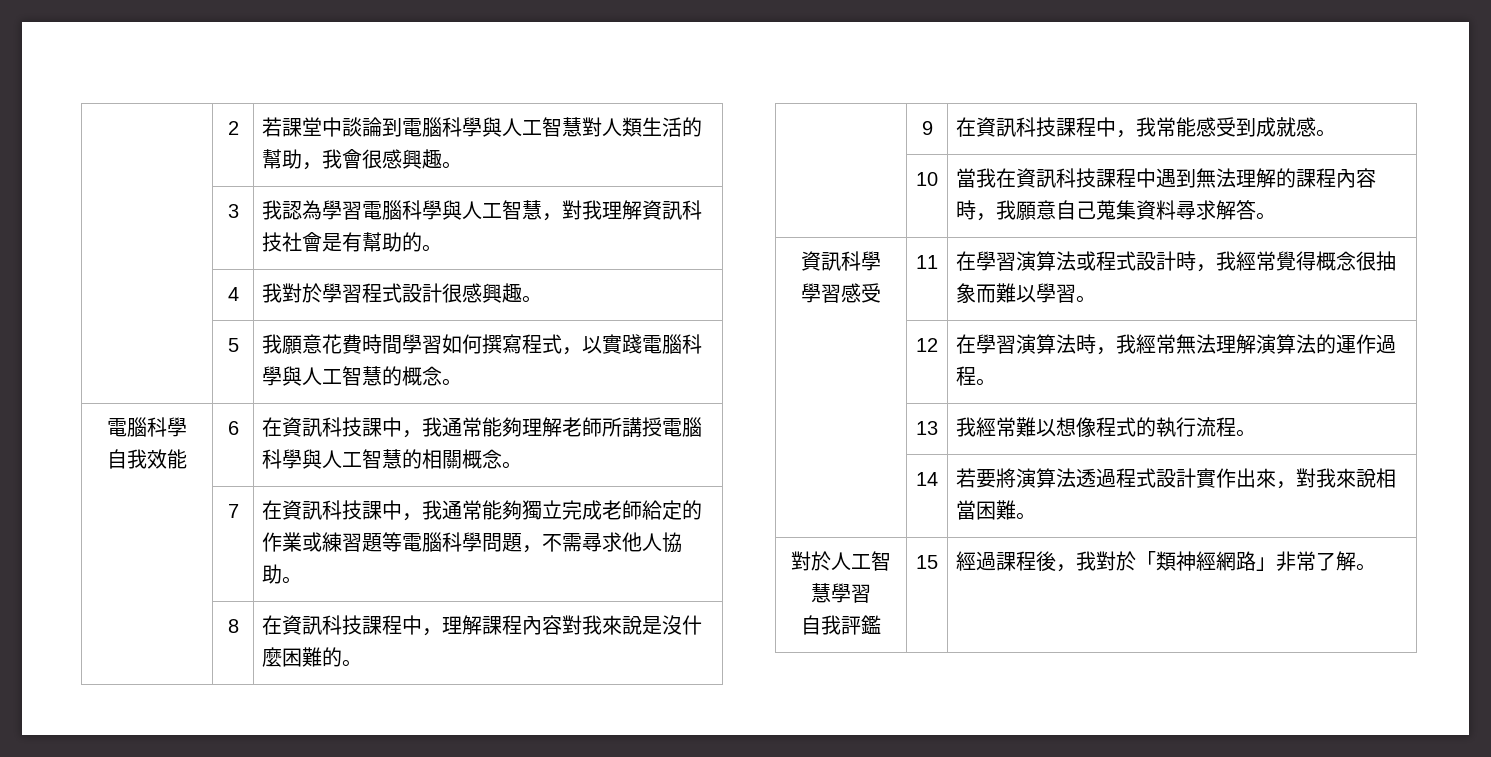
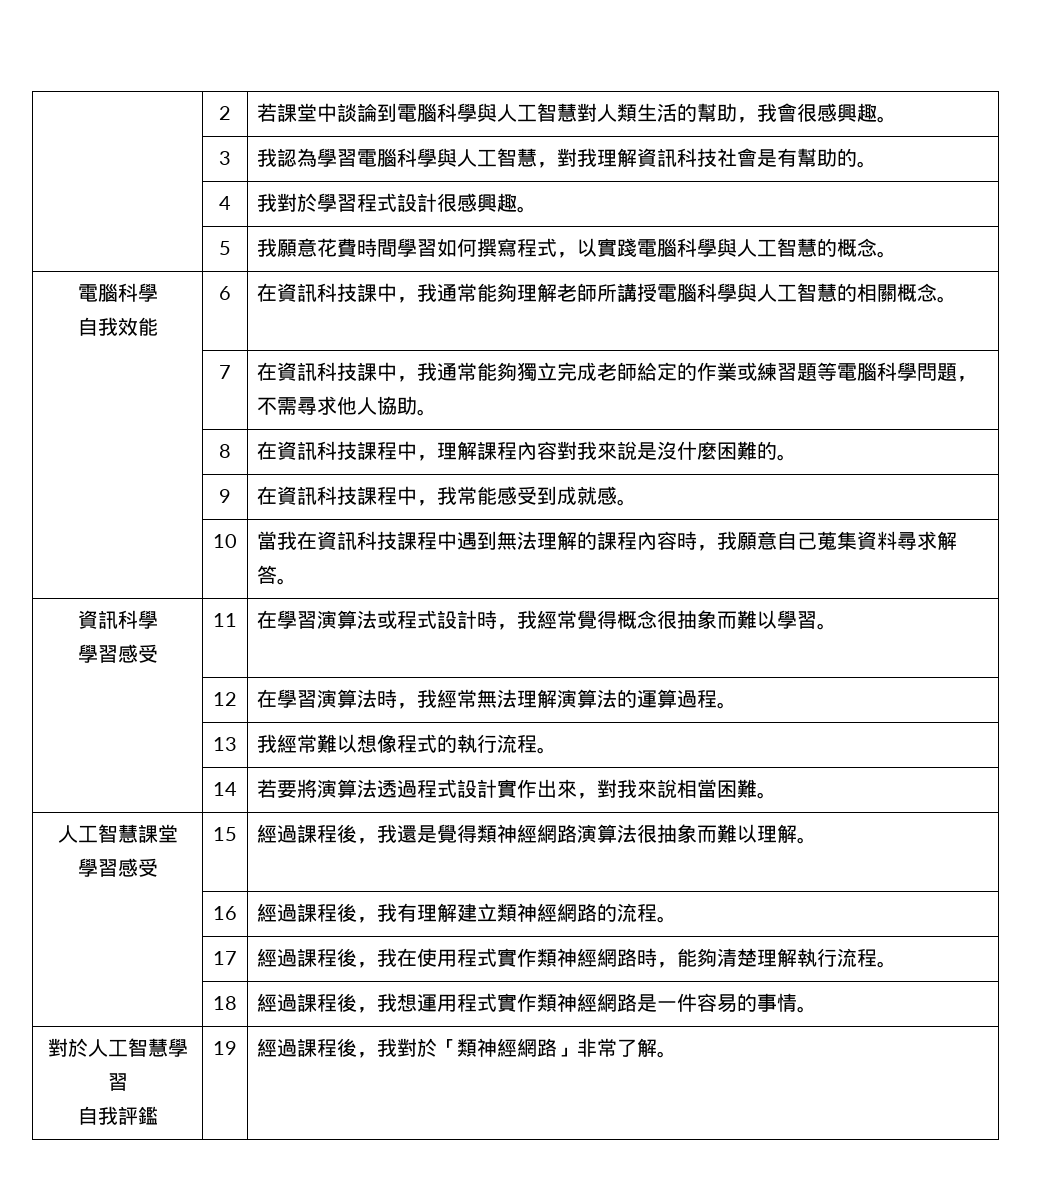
[1355,334,1376,354] 作 -> [656,689,677,708] 算
(1036, 516) none -> [57,824,178,843] [77,858,158,877] [213,827,237,841] [256,824,817,844] [213,906,237,920] [256,903,677,923] [213,951,237,965] [256,948,897,968] [213,996,237,1010] [256,993,817,1013] // 人工智慧課堂 // 學習感受 | 15 | 經過課程後，我還是覺得類神經網路演算法很抽象而難以理解。 // | 16 | 經過課程後，我有理解建立類神經網路的流程。 // | 17 | 經過課程後，我在使用程式實作類神經網路時，能夠清楚理解執行流程。 // | 18 | 經過課程後，我想運用程式實作類神經網路是一件容易的事情。
[916,555,938,569] 15 -> [213,1041,237,1055] 19

